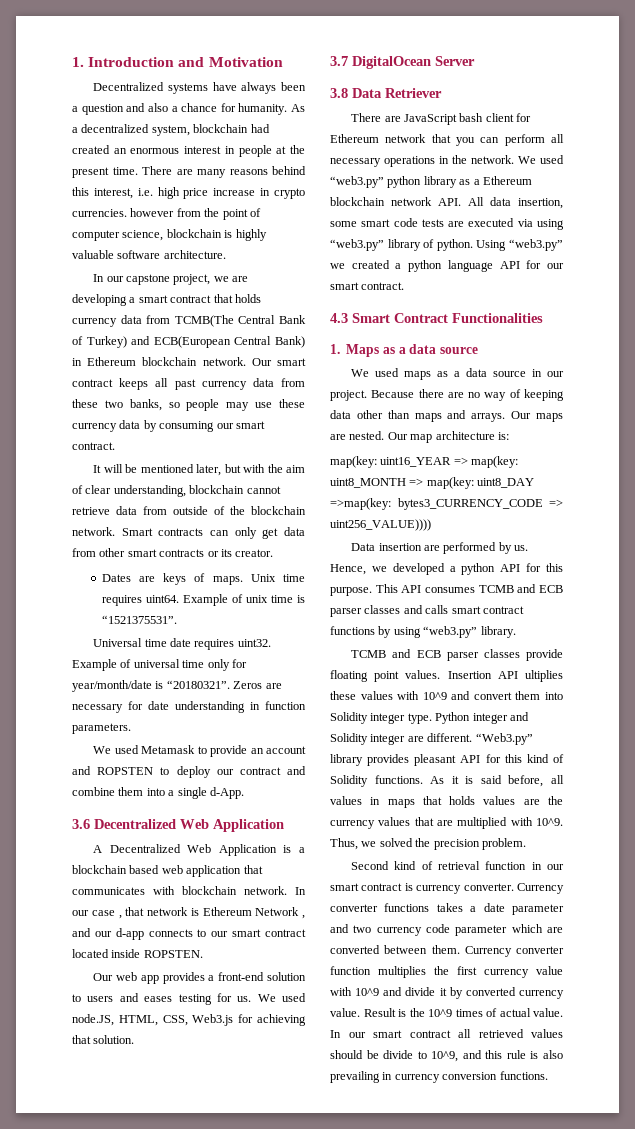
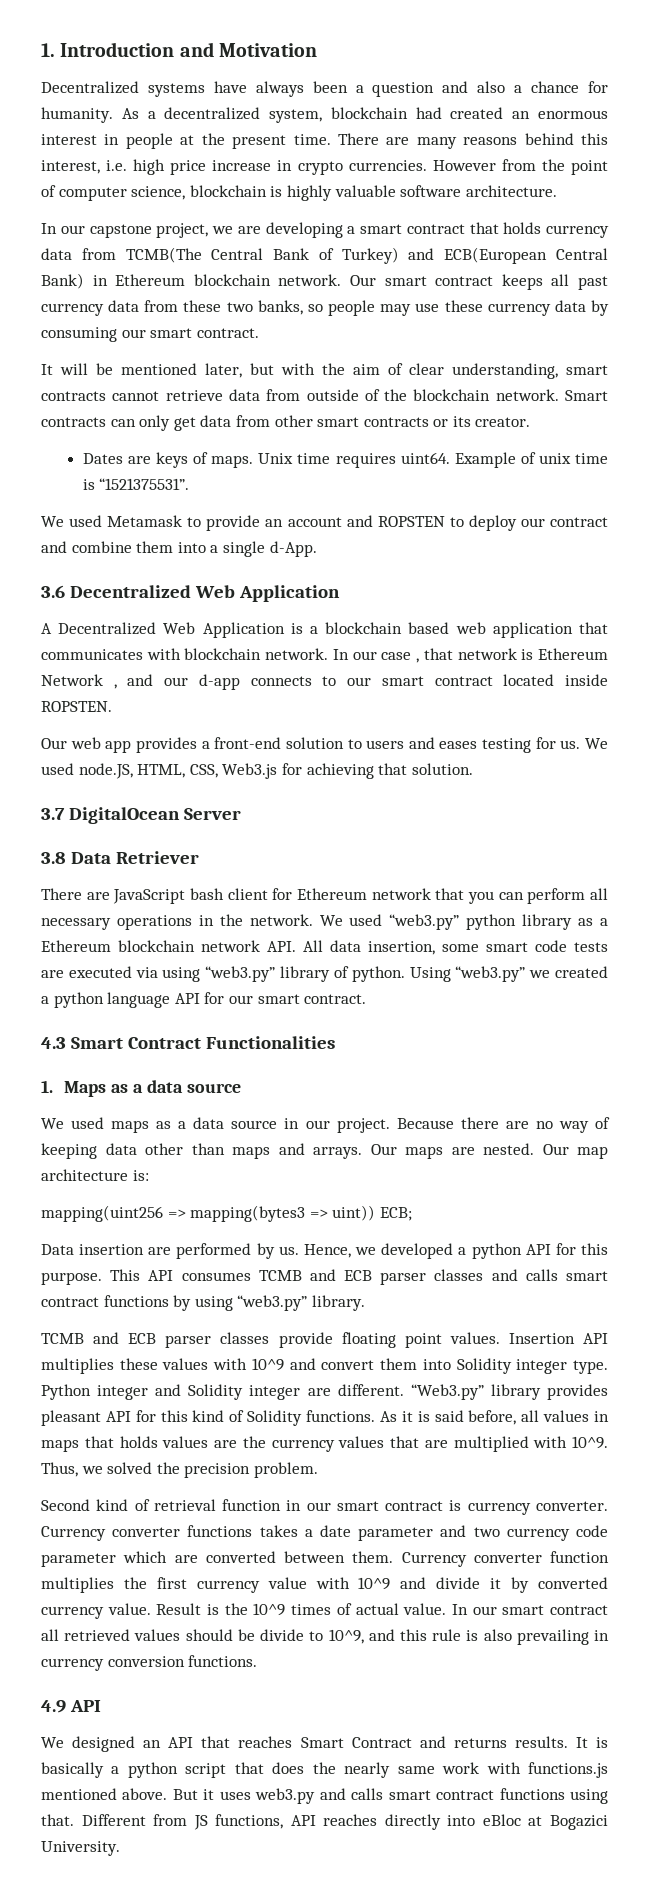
[130,208,175,217] however -> [432,160,496,171] However
[189,485,245,494] blockchain -> [566,365,608,375] [41,391,106,401] smart contracts
[93,638,271,650] [72,659,247,671] [72,680,282,692] [72,701,306,713] [72,723,131,734] // Universal time date requires uint32. Example of universal time only for year/month/date is “20180321”. Zeros are necessary for date understanding in function parameters. -> (190, 484) none
[330,456,519,468] [330,477,535,489] [330,498,563,510] [330,519,431,531] map(key: uint16_YEAR => map(key: uint8_MONTH => map(key: uint8_DAY =>map(key: bytes3_CURRENCY_CODE => uint256_VALUE)))) -> [41,1205,412,1222] mapping(uint256 => mapping(bytes3 => uint)) ECB;
[525,670,563,682] ultiplies -> [41,1358,114,1374] multiplies
(548, 1075) none -> [41,1700,101,1713] [41,1736,608,1752] [41,1762,608,1778] [41,1788,608,1804] [41,1814,608,1830] [41,1841,120,1856] // 4.9 API // We designed an API that reaches Smart Contract and returns results. It is basically a python script that does the nearly same work with functions.js mentioned above. But it uses web3.py and calls smart contract functions using that. Different from JS functions, API reaches directly into eBloc at Bogazici University.

